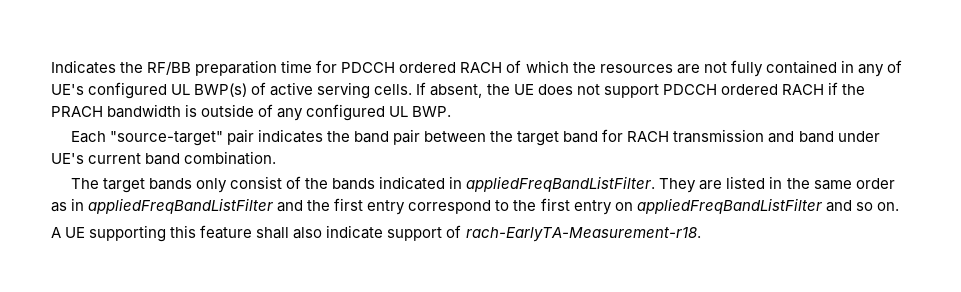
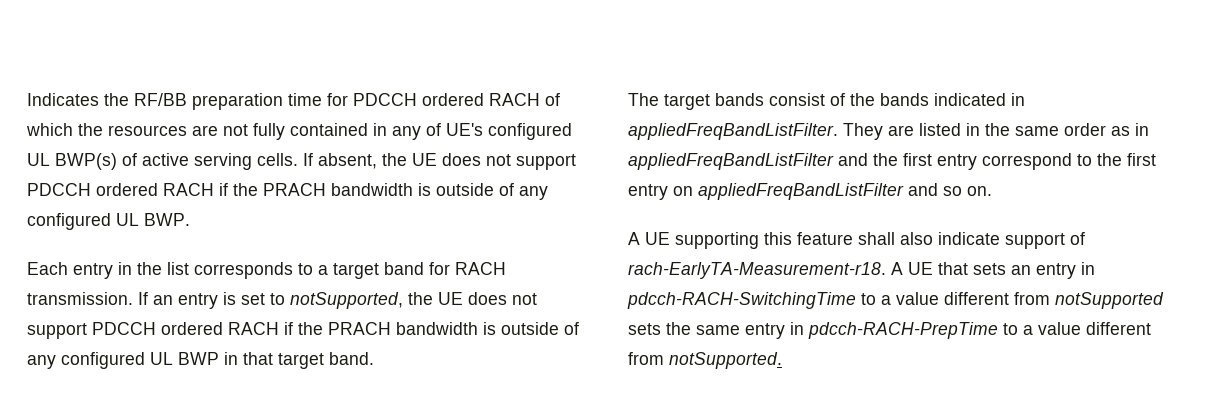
[109,129,880,146] [51,151,277,165] "source-target" pair indicates the band pair between the target band for RACH transmission and band under UE's current band combination. -> [73,262,506,279] [27,292,537,309] [27,322,579,339] [27,352,374,369] entry in the list corresponds to a target band for RACH transmission. If an entry is set to notSupported, the UE does not support PDCCH ordered RACH if the PRACH bandwidth is outside of any configured UL BWP in that target band.
[195,178,227,193] only -> (764, 99) none
(701, 234) none -> [891,262,1095,279] [627,292,1164,309] [628,322,1151,339] [628,352,782,369] A UE that sets an entry in pdcch-RACH-SwitchingTime to a value different from notSupported sets the same entry in pdcch-RACH-PrepTime to a value different from notSupported.

